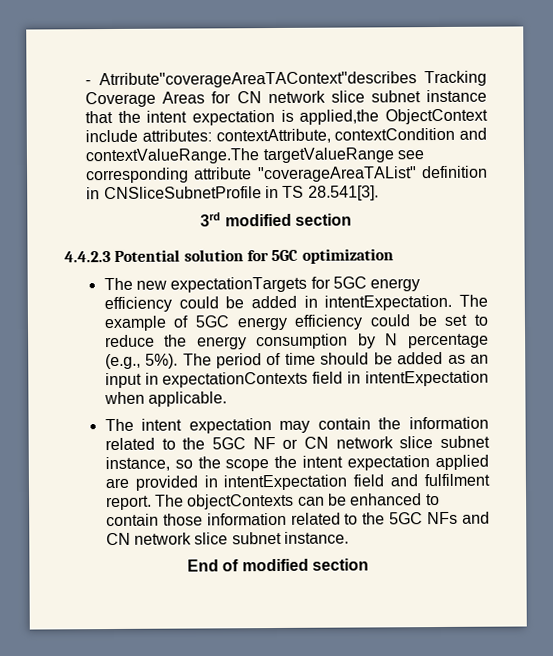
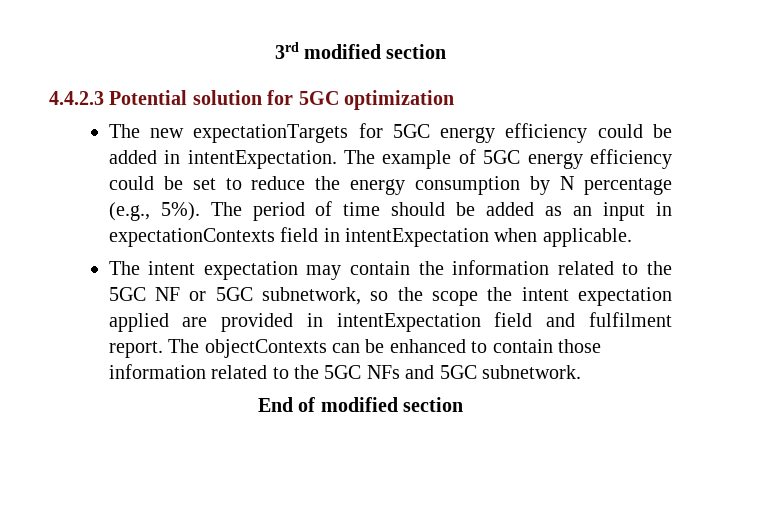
[85,70,487,89] [85,89,487,108] [85,108,488,126] [85,127,487,144] [85,147,424,165] [86,165,488,184] [86,185,379,201] - Atrribute"coverageAreaTAContext"describes Tracking Coverage Areas for CN network slice subnet instance that the intent expectation is applied,the ObjectContext include attributes: contextAttribute, contextCondition and contextValueRange.The targetValueRange see corresponding attribute "coverageAreaTAList" definition in CNSliceSubnetProfile in TS 28.541[3]. // -> (274, 50) none
[303,435,491,449] [104,456,170,472] CN network slice subnet instance, -> [215,287,362,305] 5GC subnetwork,
[105,531,350,546] CN network slice subnet instance. -> [439,365,581,379] 5GC subnetwork.

